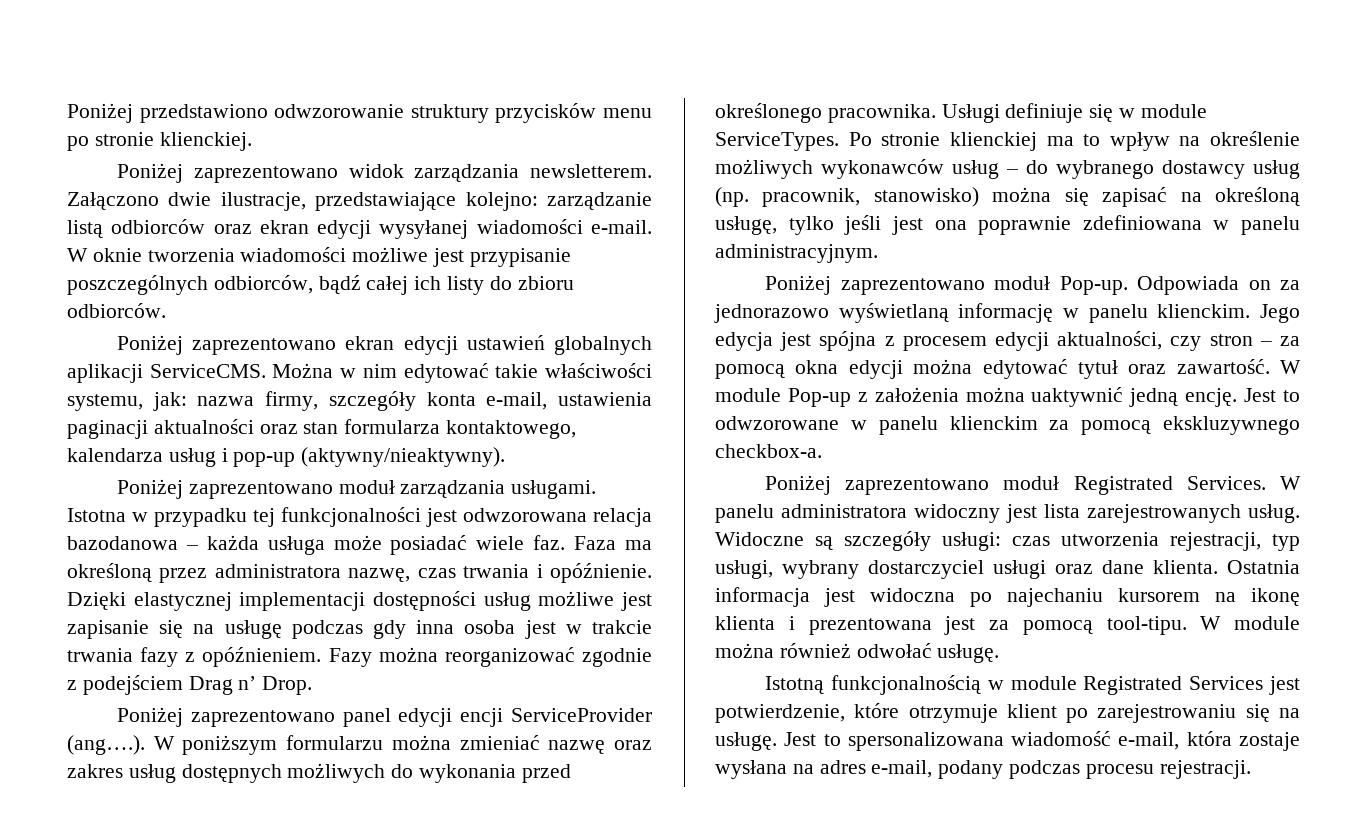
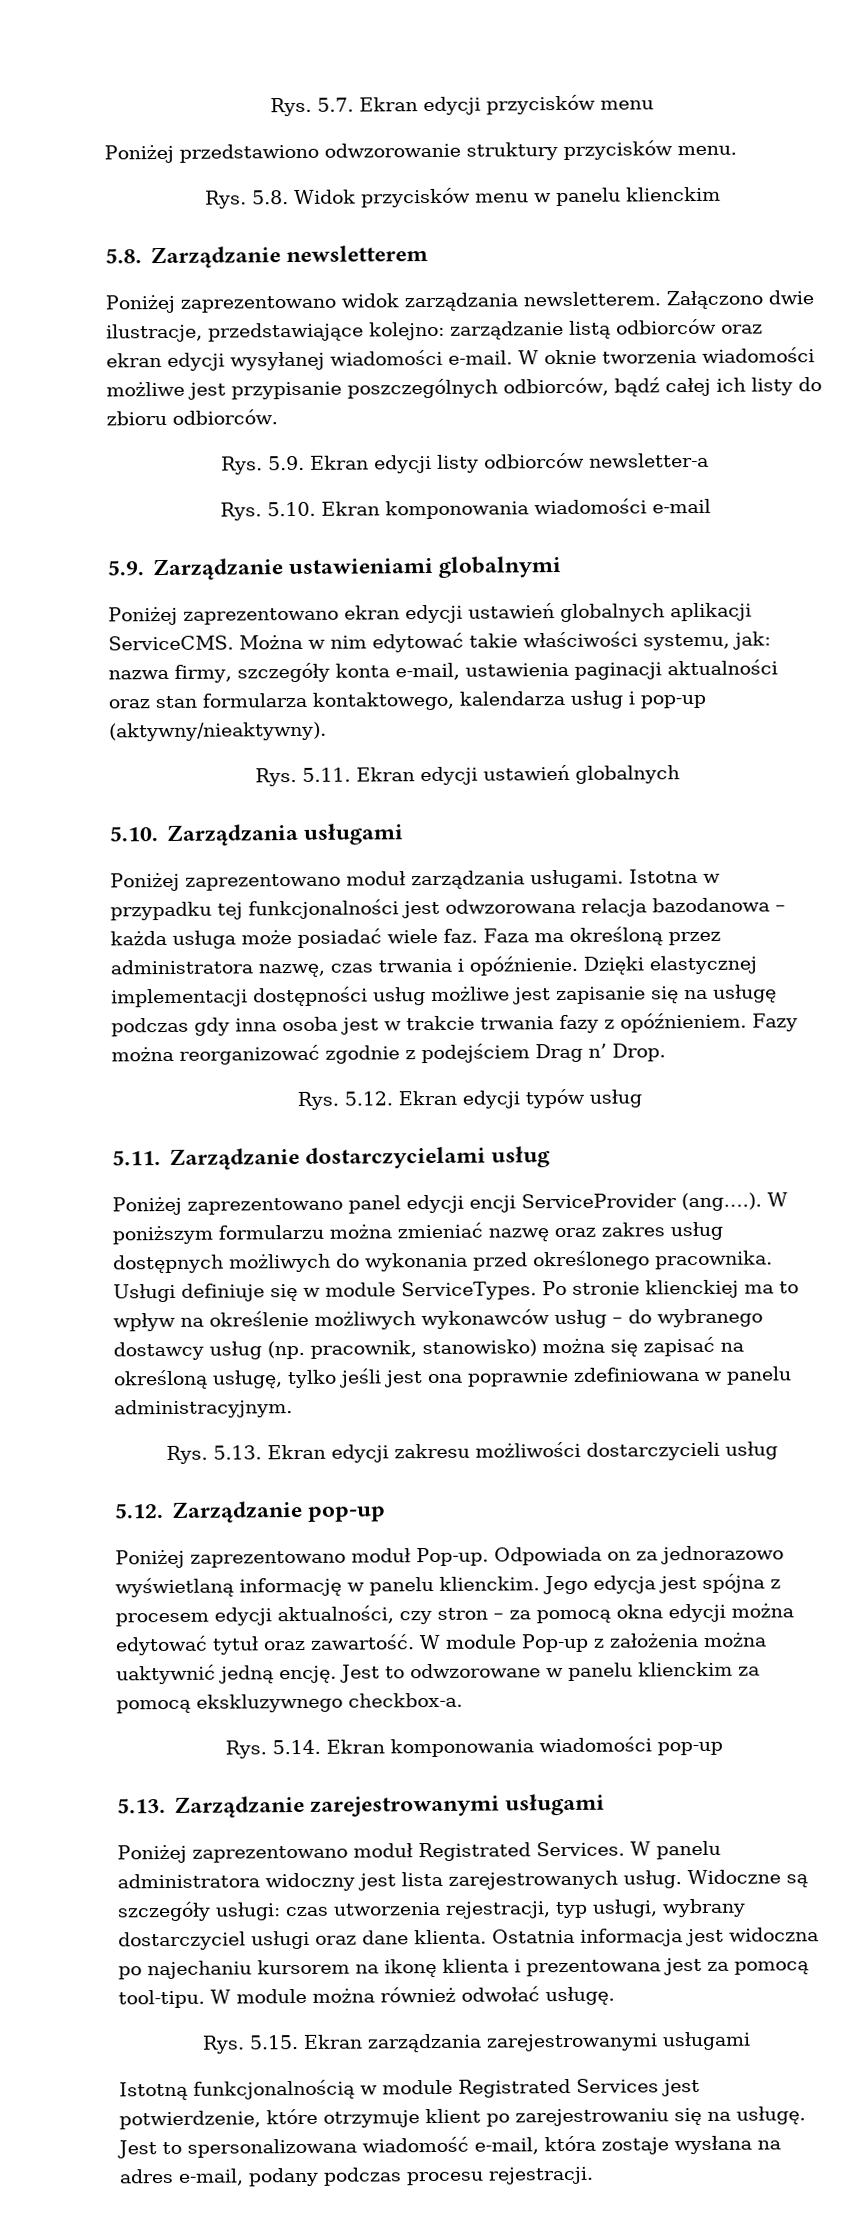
(67, 113) none -> [270,94,654,117] Rys. 5.7. Ekran edycji przycisków menu //
[603,108,653,118] [67,132,252,151] menu po stronie klienckiej. -> [676,145,737,156] [205,186,721,209] [105,244,428,269] menu. // Rys. 5.8. Widok przycisków menu w panelu klienckim // 5.8. Zarządzanie newsletterem
(166, 310) none -> [221,452,709,475] [219,498,711,521] [107,555,562,581] // Rys. 5.9. Ekran edycji listy odbiorców newsletter-a // Rys. 5.10. Ekran komponowania wiadomości e-mail // 5.9. Zarządzanie ustawieniami globalnymi
(506, 457) none -> [254,764,680,787] [109,823,403,846] // Rys. 5.11. Ekran edycji ustawień globalnych // 5.10. Zarządzania usługami
(313, 685) none -> [296,1088,642,1111] [112,1146,551,1170] // Rys. 5.12. Ekran edycji typów usług // 5.11. Zarządzanie dostarczycielami usług
(878, 253) none -> [166,1441,778,1464] [114,1500,386,1523] // Rys. 5.13. Ekran edycji zakresu możliwości dostarczycieli usług // 5.12. Zarządzanie pop-up
(822, 451) none -> [225,1736,723,1759] [117,1793,606,1818] // Rys. 5.14. Ekran komponowania wiadomości pop-up // 5.13. Zarządzanie zarejestrowanymi usługami
(1000, 653) none -> [202,2031,751,2054] // Rys. 5.15. Ekran zarządzania zarejestrowanymi usługami

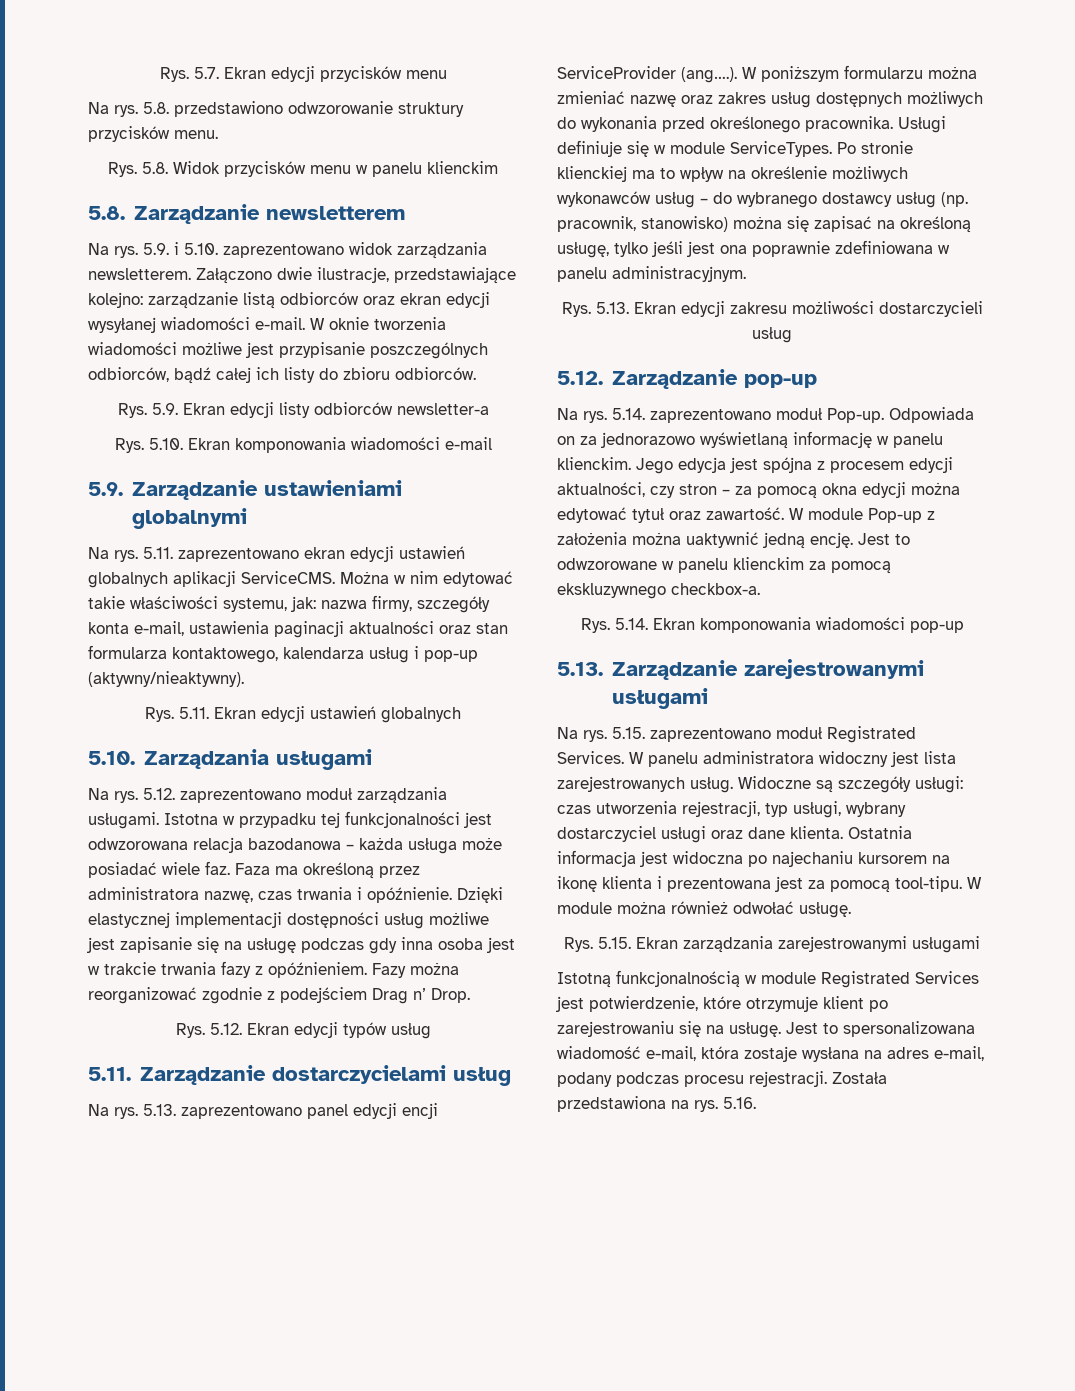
[104,144,174,164] Poniżej -> [88,102,169,117] Na rys. 5.8.
[105,294,175,314] Poniżej -> [88,242,218,258] Na rys. 5.9. i 5.10.
[108,606,178,626] Poniżej -> [88,547,173,562] Na rys. 5.11.
[110,872,180,892] Poniżej -> [88,788,175,803] Na rys. 5.12.
[112,1196,182,1216] Poniżej -> [88,1104,176,1119] Na rys. 5.13.
[115,1549,185,1569] Poniżej -> [557,408,645,423] Na rys. 5.14.
[117,1844,187,1864] Poniżej -> [557,727,645,742] Na rys. 5.15.
(594, 2175) none -> [832,1072,887,1084] [557,1096,756,1112] Została przedstawiona na rys. 5.16.

